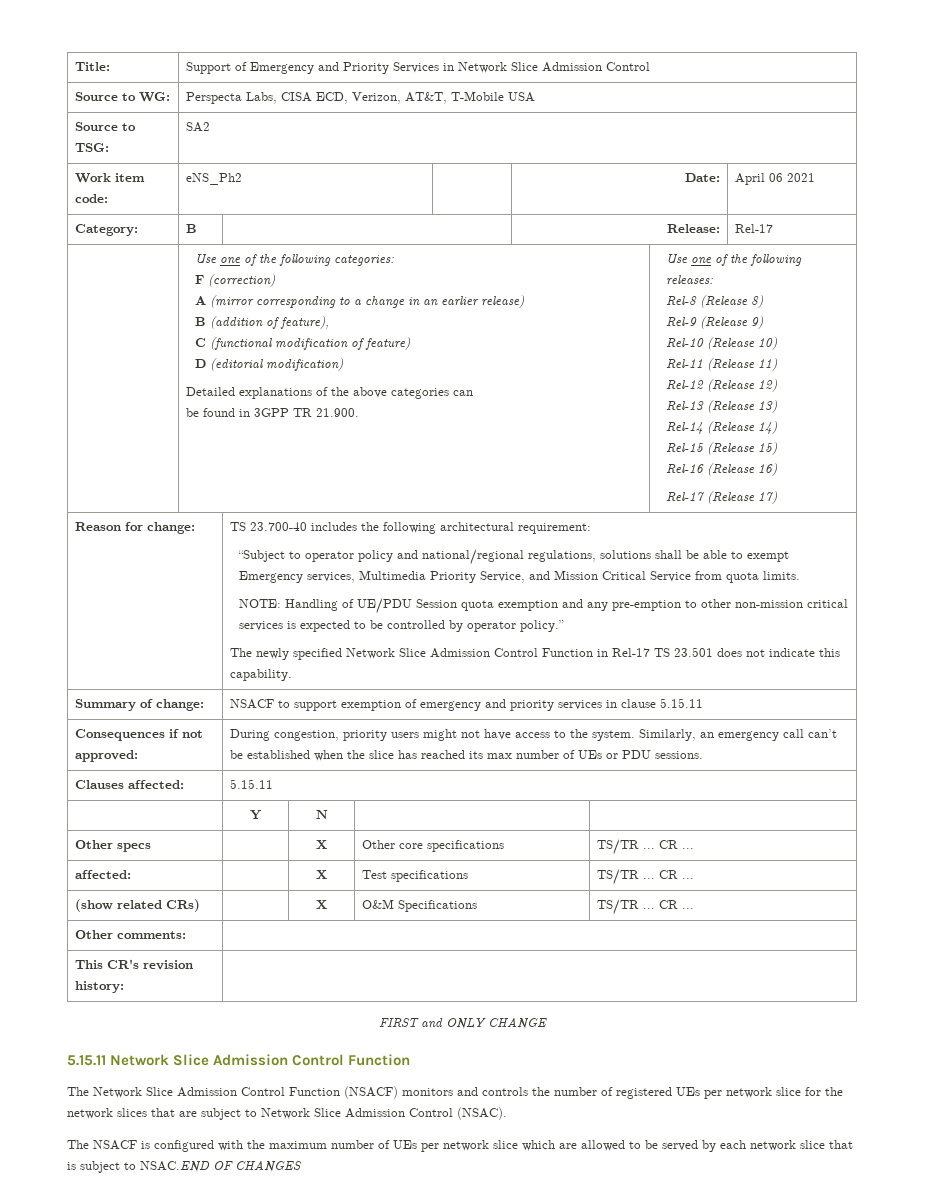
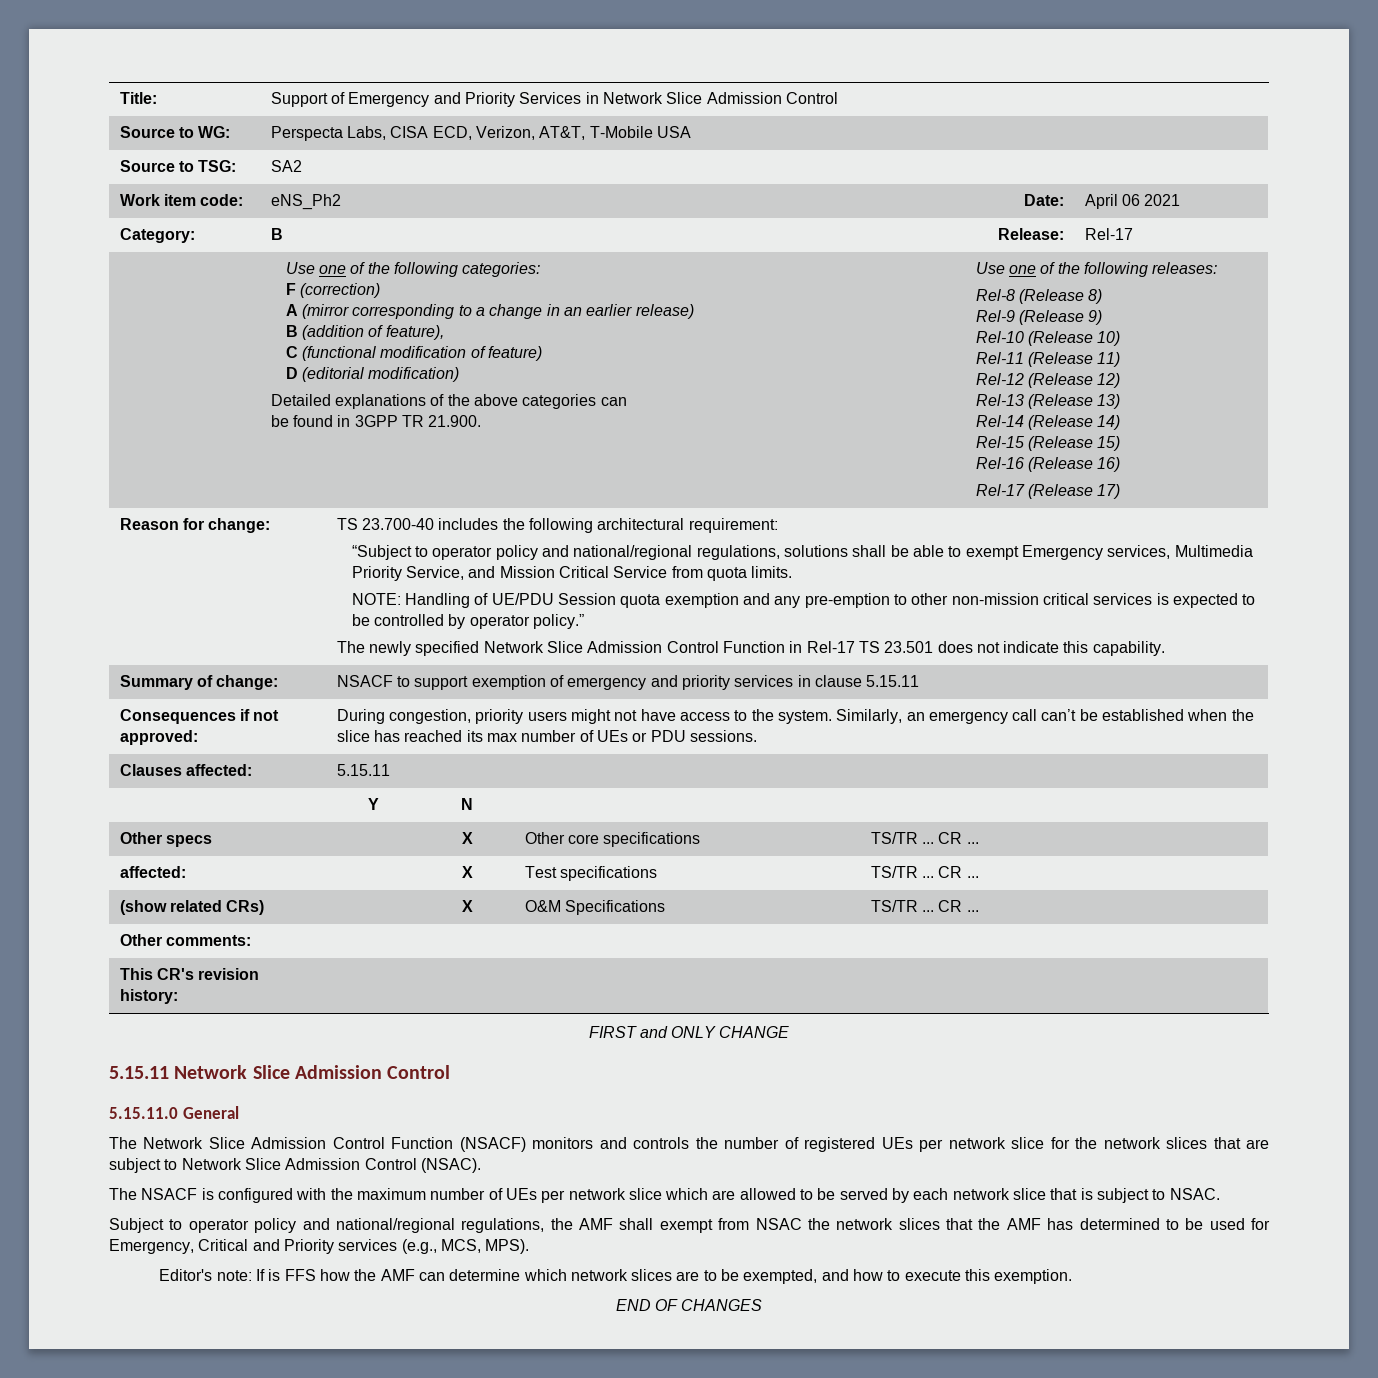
[348,1054,411,1066] Function -> [109,1106,239,1119] // 5.15.11.0 General
[140,1161,210,1173] NSAC.END -> [1169,1188,1220,1200] [109,1218,1270,1233] [109,1239,530,1254] [159,1269,1073,1284] [615,1299,651,1311] NSAC. // Subject to operator policy and national/regional regulations, the AMF shall exempt from NSAC the network slices that the AMF has determined to be used for Emergency, Critical and Priority services (e.g., MCS, MPS). // Editor's note: If is FFS how the AMF can determine which network slices are to be exempted, and how to execute this exemption. // END

